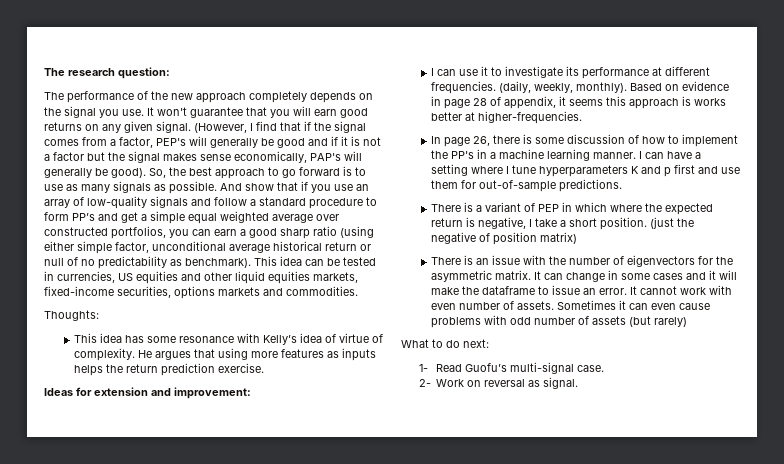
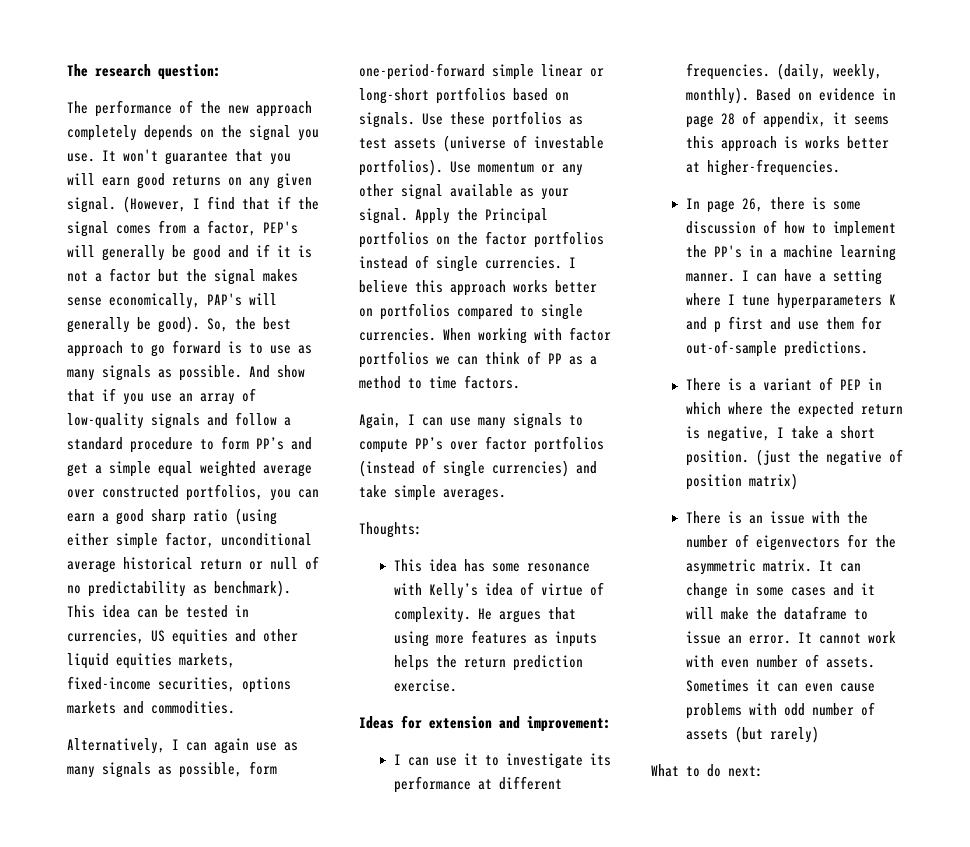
(358, 291) none -> [67,738,298,754] [67,761,277,778] [359,63,604,80] [359,87,569,104] [359,111,583,128] [359,135,604,152] [359,159,583,176] [359,184,569,200] [359,208,548,224] [359,231,604,248] [359,255,576,272] [359,280,597,296] [359,303,583,320] [359,327,611,344] [359,351,597,368] [359,375,520,389] [359,413,583,429] [359,436,604,453] [359,460,597,477] [359,485,506,501] // Alternatively, I can again use as many signals as possible, form one-period-forward simple linear or long-short portfolios based on signals. Use these portfolios as test assets (universe of investable portfolios). Use momentum or any other signal available as your signal. Apply the Principal portfolios on the factor portfolios instead of single currencies. I believe this approach works better on portfolios compared to single currencies. When working with factor portfolios we can think of PP as a method to time factors. // Again, I can use many signals to compute PP’s over factor portfolios (instead of single currencies) and take simple averages.
[418,362,605,374] [418,377,579,389] // 1- Read Guofu’s multi-signal case. // 2- Work on reversal as signal. -> (763, 771) none

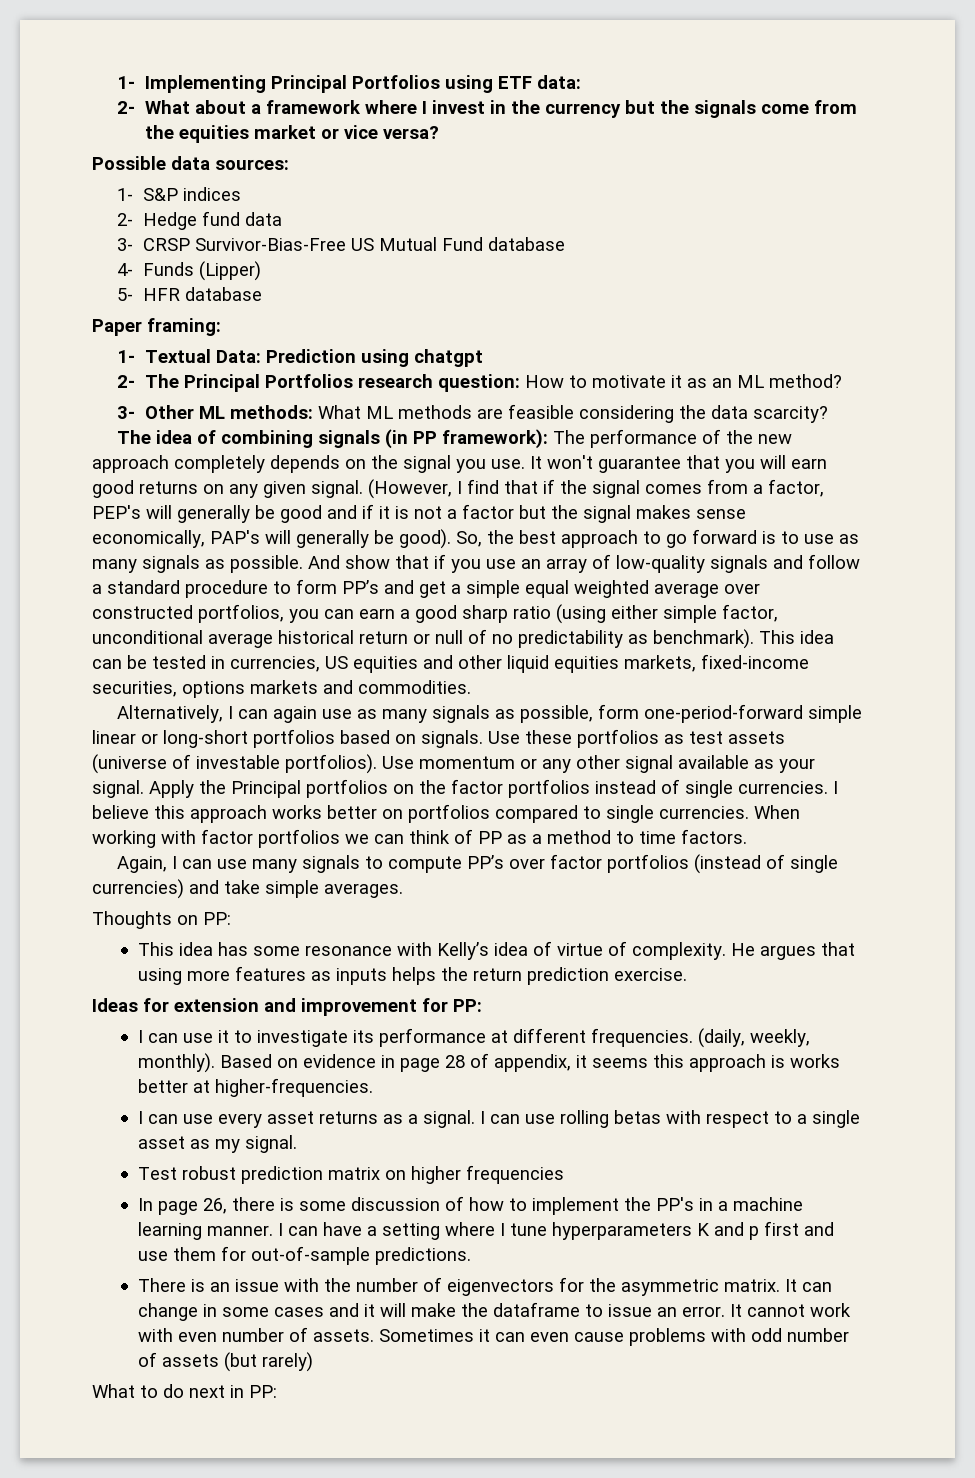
[67,64,221,80] The research question: // -> [117,75,581,93] [117,100,857,118] [144,125,439,143] [92,156,289,170] [117,187,241,201] [117,211,282,230] [117,237,565,251] [117,261,261,281] [117,287,262,301] [92,318,221,336] [117,349,483,367] [117,374,842,392] [117,404,828,423] [116,429,548,449] 1- Implementing Principal Portfolios using ETF data: // 2- What about a framework where I invest in the currency but the signals come from the equities market or vice versa? // Possible data sources: // 1- S&P indices // 2- Hedge fund data // 3- CRSP Survivor-Bias-Free US Mutual Fund database // 4- Funds (Lipper) // 5- HFR database // Paper framing: // 1- Textual Data: Prediction using chatgpt // 2- The Principal Portfolios research question: How to motivate it as an ML method? // 3- Other ML methods: What ML methods are feasible considering the data scarcity? // The idea of combining signals (in PP framework):
[359,522,422,538] Thoughts: -> [92,911,231,929] Thoughts on PP:
[527,716,611,732] improvement: -> [301,998,482,1016] improvement for PP:
(840, 167) none -> [137,1110,860,1128] [137,1135,297,1153] [137,1165,564,1184] // I can use every asset returns as a signal. I can use rolling betas with respect to a single asset as my signal. // Test robust prediction matrix on higher frequencies
[685,377,882,391] [685,402,903,418] [685,426,875,442] [685,449,903,466] [685,473,798,490] // There is a variant of PEP in which where the expected return is negative, I take a short position. (just the negative of position matrix) -> (471, 1256) none
[728,766,763,777] next: -> [189,1385,277,1398] next in PP:

